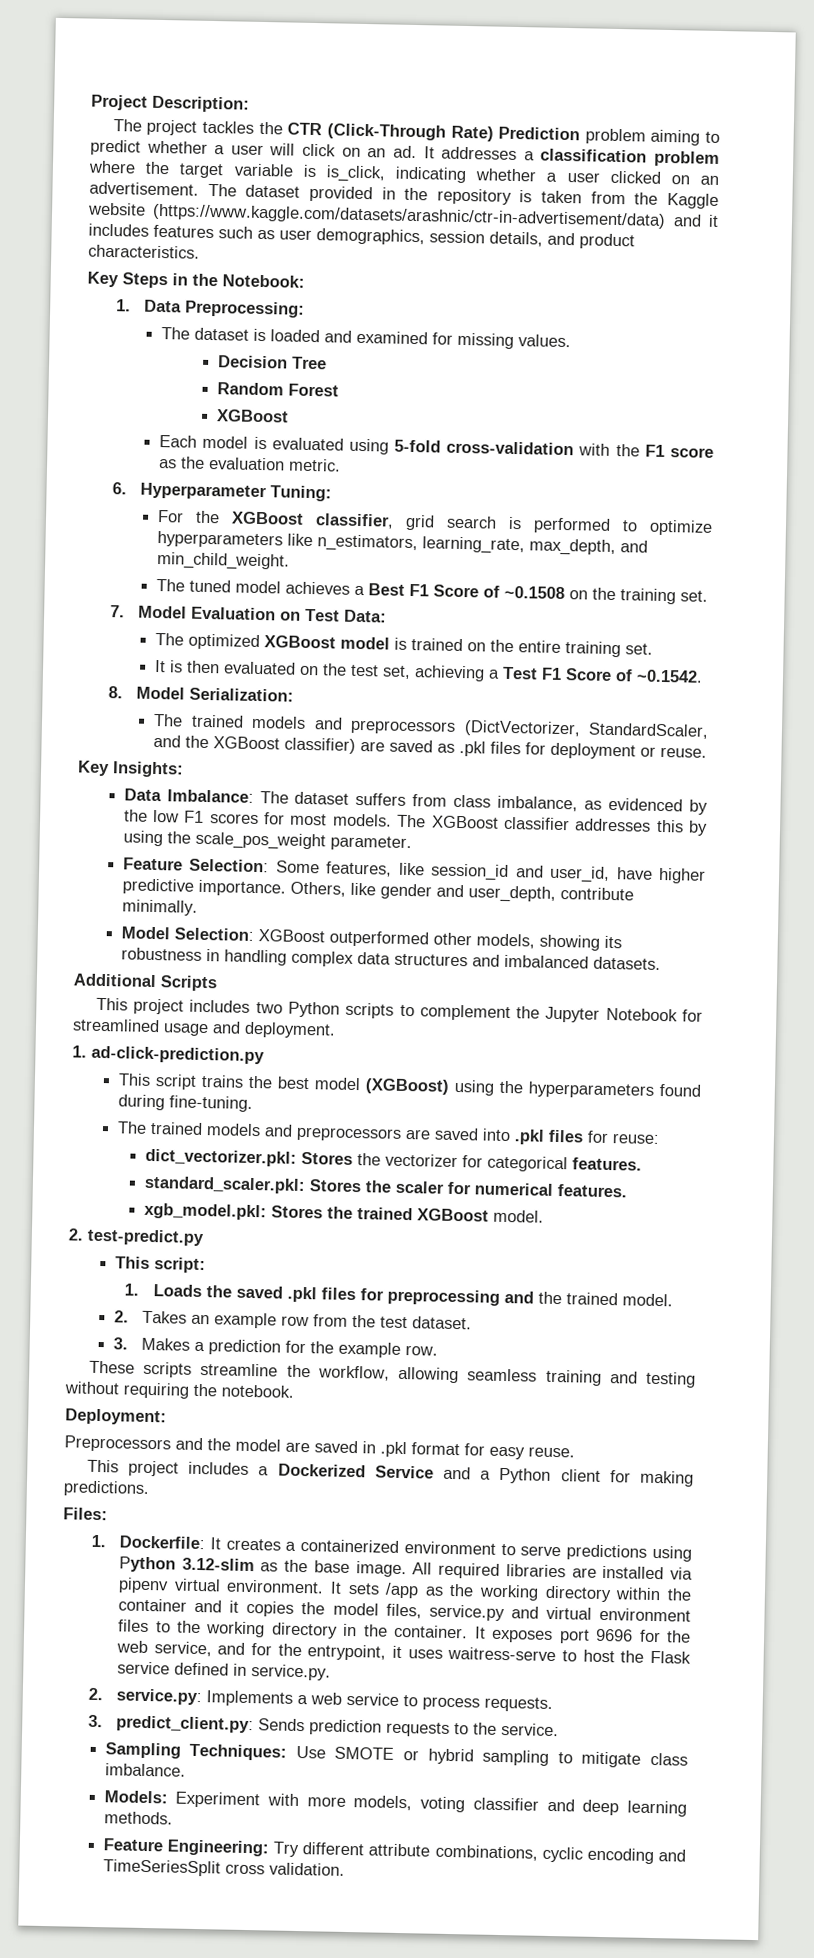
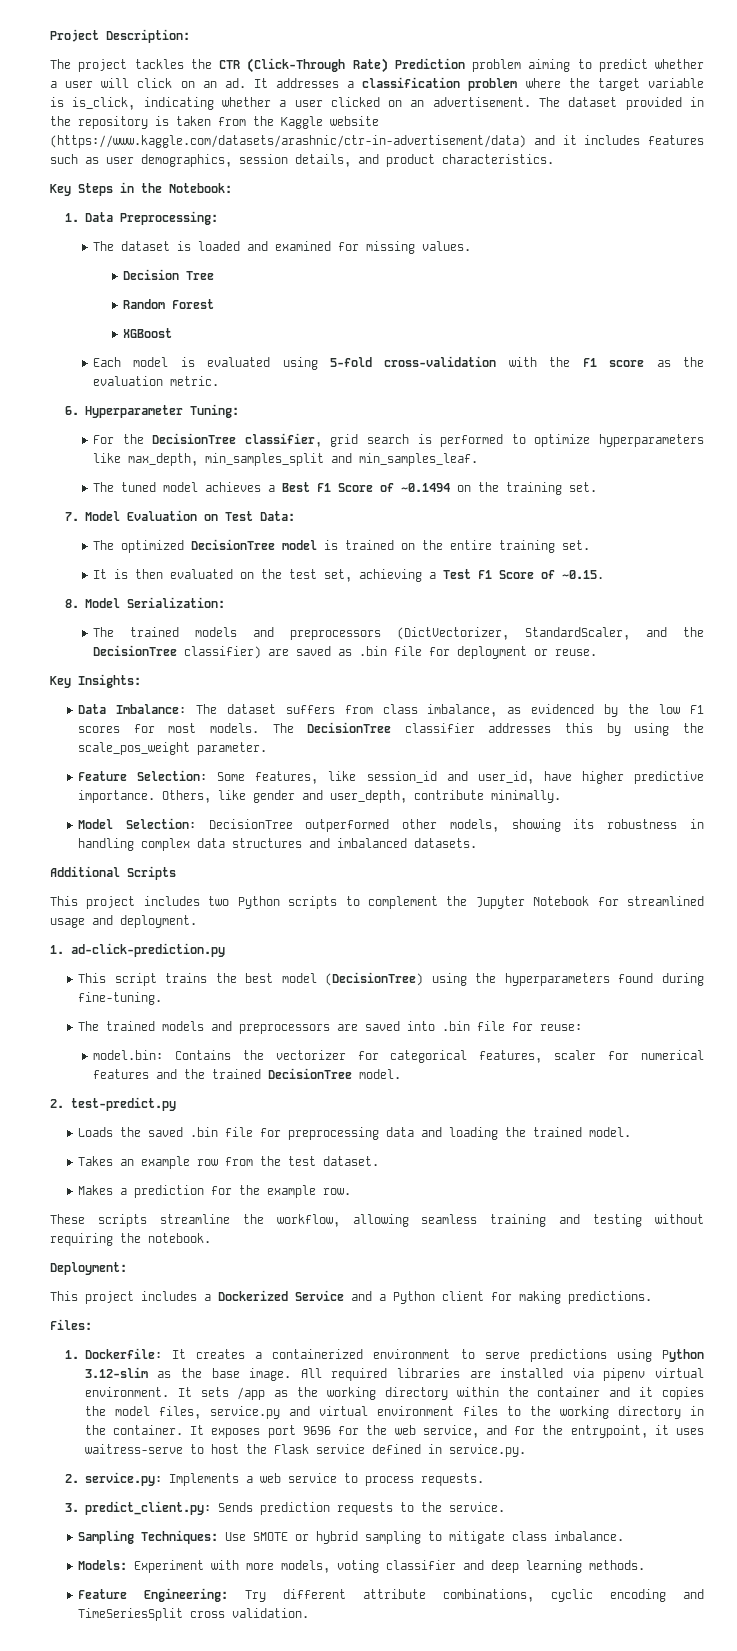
[231,511,305,525] XGBoost -> [152,433,237,444] DecisionTree
[317,534,649,557] [157,551,291,571] n_estimators, learning_rate, max_depth, and min_child_weight. -> [127,453,478,466] max_depth, min_samples_split and min_samples_leaf.
[504,585,566,600] ~0.1508 -> [400,483,450,492] ~0.1494
[264,635,337,649] XGBoost -> [190,539,275,550] DecisionTree
[636,669,704,683] ~0.1542. -> [561,570,604,579] ~0.15.
[213,736,281,750] XGBoost -> [92,645,177,656] DecisionTree
[459,740,522,757] .pkl files -> [358,646,422,656] .bin file
[430,815,499,829] XGBoost -> [307,722,392,733] DecisionTree
[257,929,325,943] XGBoost -> [208,819,293,829] DecisionTree
[364,1078,450,1095] (XGBoost) -> [325,972,424,986] (DecisionTree)
[513,1129,584,1145] .pkl files -> [442,1021,506,1031] .bin file
[145,1148,354,1167] dict_vectorizer.pkl: Stores -> [92,1050,231,1060] model.bin: Contains
[572,1157,643,1171] [144,1175,628,1198] [144,1202,490,1222] features. // standard_scaler.pkl: Stores the scaler for numerical features. // xgb_model.pkl: Stores the trained XGBoost -> [479,1050,704,1063] [92,1068,352,1079] features, scaler for numerical features and the trained DecisionTree
[114,1256,206,1274] [124,1283,534,1306] This script: // 1. Loads the saved .pkl files for preprocessing and -> [78,1127,499,1140] Loads the saved .bin file for preprocessing data and loading
[113,1310,129,1323] 2. -> (632, 1132) none
[112,1337,128,1350] 3. -> (380, 1161) none
[64,1435,575,1460] // Preprocessors and the model are saved in .pkl format for easy reuse. -> (127, 1268) none

